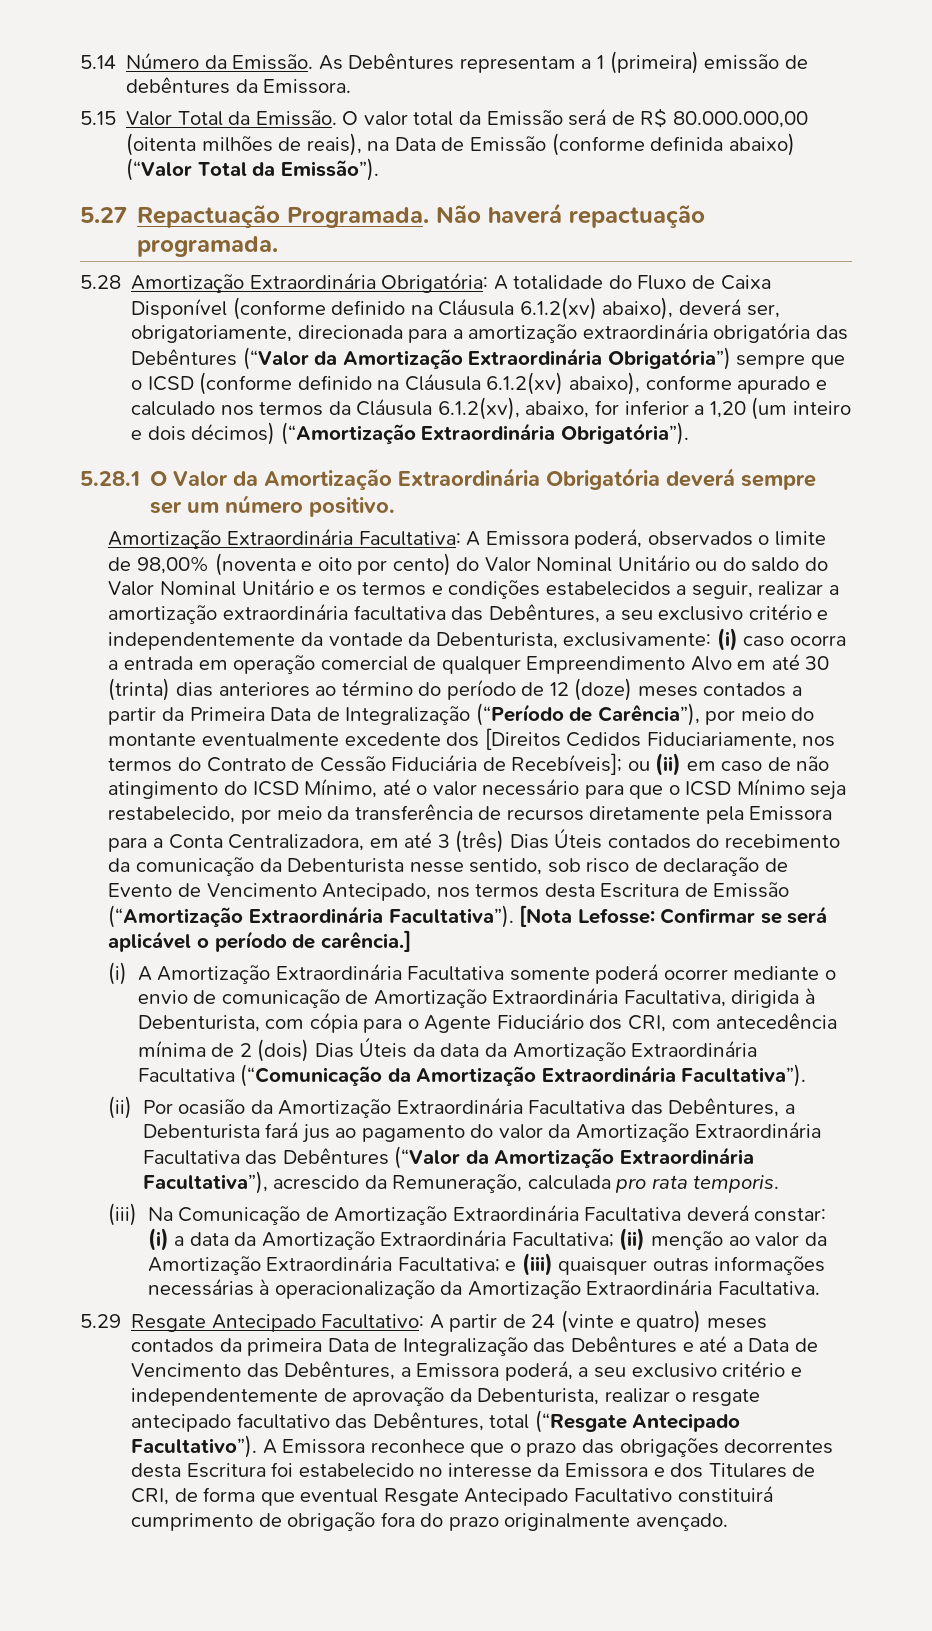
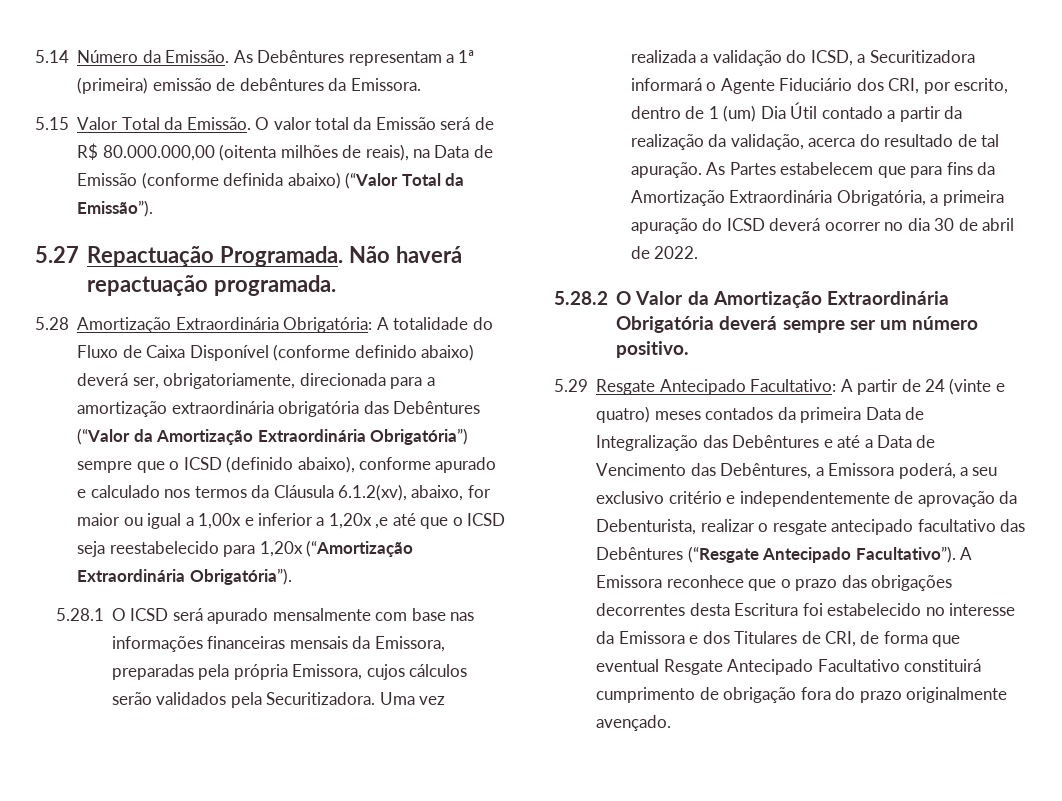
[596,55,604,69] 1 -> [458,50,475,63] 1ª
[410,297,674,320] na Cláusula 6.1.2(xv) abaixo), -> [420,344,474,361] abaixo)
[199,372,564,395] (conforme definido na Cláusula 6.1.2(xv) -> [226,456,294,473] (definido
[624,397,851,420] [131,422,689,445] [80,471,140,486] inferior a 1,20 (um inteiro e dois décimos) (“Amortização Extraordinária Obrigatória”). // 5.28.1 -> [77,513,506,529] [77,540,414,557] [77,568,292,585] [55,608,475,624] [111,636,445,652] [111,664,468,680] [111,692,446,708] [630,50,975,66] [630,78,1009,94] [630,102,963,122] [630,134,1000,150] [630,162,996,178] [630,190,1004,206] [630,218,1015,234] [630,246,699,259] [554,291,608,305] maior ou igual a 1,00x e inferior a 1,20x ,e até que o ICSD seja reestabelecido para 1,20x (“Amortização Extraordinária Obrigatória”). // 5.28.1 O ICSD será apurado mensalmente com base nas informações financeiras mensais da Emissora, preparadas pela própria Emissora, cujos cálculos serão validados pela Securitizadora. Uma vez realizada a validação do ICSD, a Securitizadora informará o Agente Fiduciário dos CRI, por escrito, dentro de 1 (um) Dia Útil contado a partir da realização da validação, acerca do resultado de tal apuração. As Partes estabelecem que para fins da Amortização Extraordinária Obrigatória, a primeira apuração do ICSD deverá ocorrer no dia 30 de abril de 2022. // 5.28.2
[108,528,826,549] [108,553,828,576] [108,578,839,599] [108,603,829,624] [108,628,846,651] [108,653,830,674] [108,678,802,701] [108,703,815,726] [108,728,836,750] [108,753,830,776] [108,778,847,800] [108,804,833,824] [108,828,840,853] [108,857,788,876] [108,882,790,901] [108,905,828,928] [108,930,411,952] [108,962,836,985] [137,987,815,1008] [137,1012,838,1033] [137,1037,758,1062] [137,1064,807,1087] [108,1096,795,1119] [142,1121,821,1143] [142,1146,754,1169] [142,1171,780,1194] [108,1203,827,1226] [147,1228,827,1251] [147,1253,826,1276] [147,1278,820,1299] // Amortização Extraordinária Facultativa: A Emissora poderá, observados o limite de 98,00% (noventa e oito por cento) do Valor Nominal Unitário ou do saldo do Valor Nominal Unitário e os termos e condições estabelecidos a seguir, realizar a amortização extraordinária facultativa das Debêntures, a seu exclusivo critério e independentemente da vontade da Debenturista, exclusivamente: (i) caso ocorra a entrada em operação comercial de qualquer Empreendimento Alvo em até 30 (trinta) dias anteriores ao término do período de 12 (doze) meses contados a partir da Primeira Data de Integralização (“Período de Carência”), por meio do montante eventualmente excedente dos [Direitos Cedidos Fiduciariamente, nos termos do Contrato de Cessão Fiduciária de Recebíveis]; ou (ii) em caso de não atingimento do ICSD Mínimo, até o valor necessário para que o ICSD Mínimo seja restabelecido, por meio da transferência de recursos diretamente pela Emissora para a Conta Centralizadora, em até 3 (três) Dias Úteis contados do recebimento da comunicação da Debenturista nesse sentido, sob risco de declaração de Evento de Vencimento Antecipado, nos termos desta Escritura de Emissão (“Amortização Extraordinária Facultativa”). [Nota Lefosse: Confirmar se será aplicável o período de carência.] // (i) A Amortização Extraordinária Facultativa somente poderá ocorrer mediante o envio de comunicação de Amortização Extraordinária Facultativa, dirigida à Debenturista, com cópia para o Agente Fiduciário dos CRI, com antecedência mínima de 2 (dois) Dias Úteis da data da Amortização Extraordinária Facultativa (“Comunicação da Amortização Extraordinária Facultativa”). // (ii) Por ocasião da Amortização Extraordinária Facultativa das Debêntures, a Debenturista fará jus ao pagamento do valor da Amortização Extraordinária Facultativa das Debêntures (“Valor da Amortização Extraordinária Facultativa”), acrescido da Remuneração, calculada pro rata temporis. // (iii) Na Comunicação de Amortização Extraordinária Facultativa deverá constar: (i) a data da Amortização Extraordinária Facultativa; (ii) menção ao valor da Amortização Extraordinária Facultativa; e (iii) quaisquer outras informações necessárias à operacionalização da Amortização Extraordinária Facultativa. -> (690, 349) none
[372,1412,530,1431] Debêntures, total -> [596,547,684,560] Debêntures

